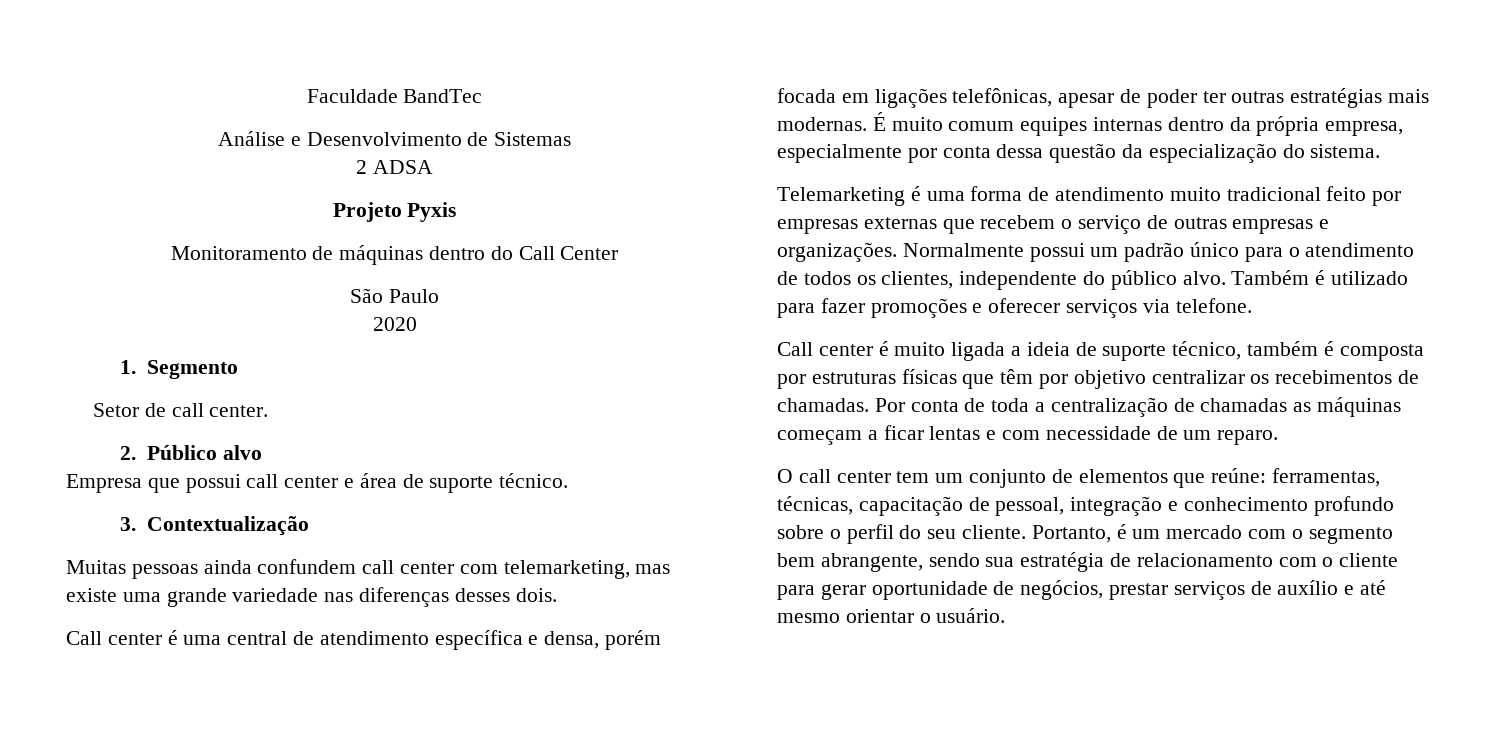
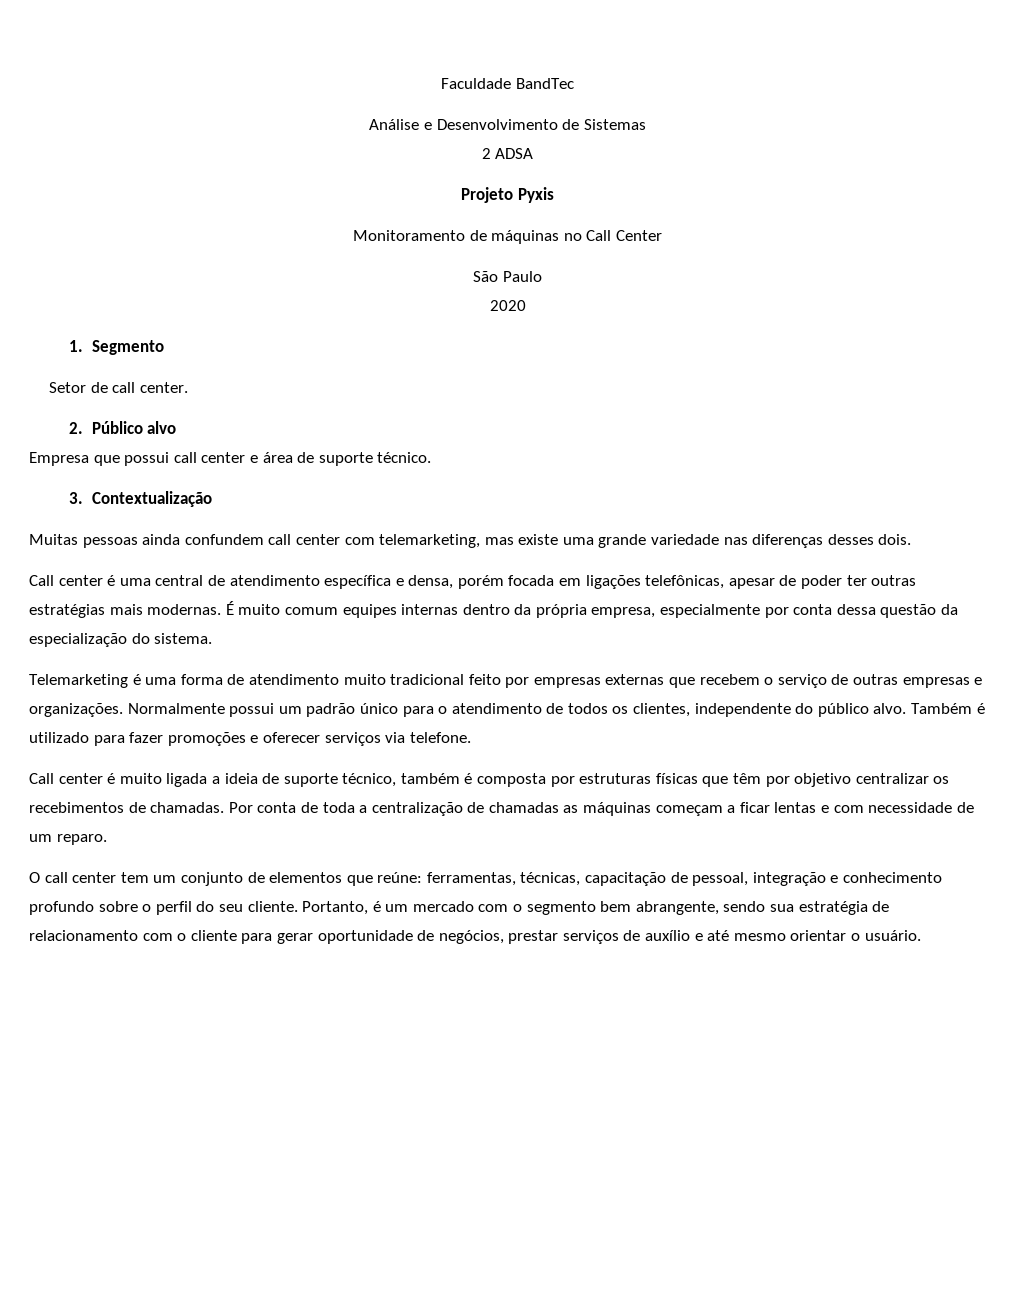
[429,246,513,260] dentro do -> [563,233,582,241] no

